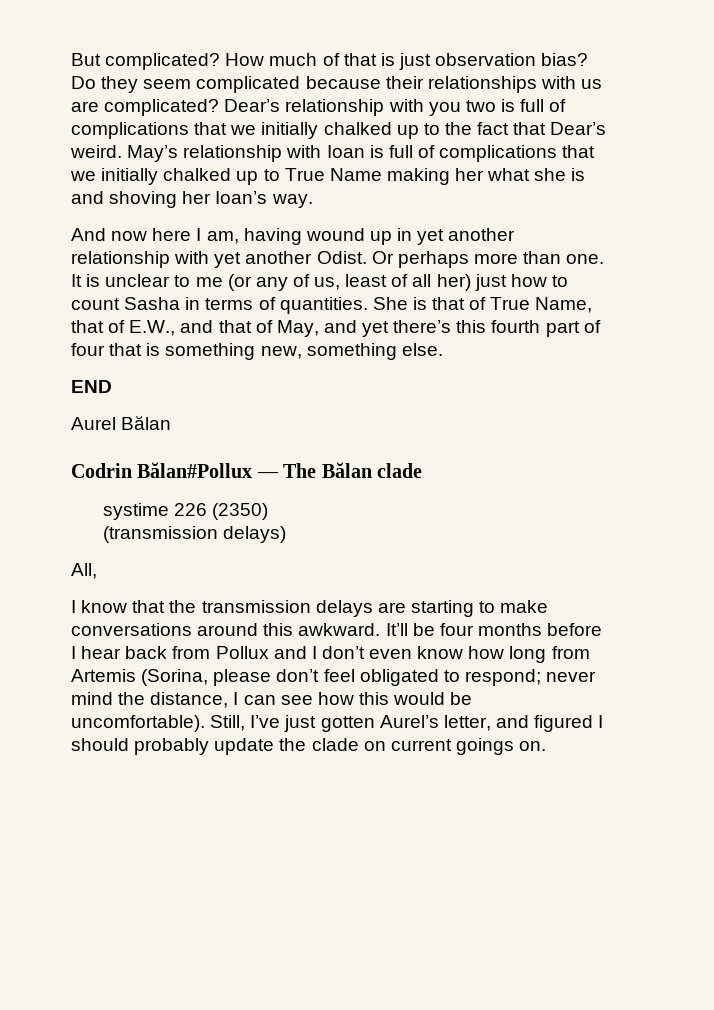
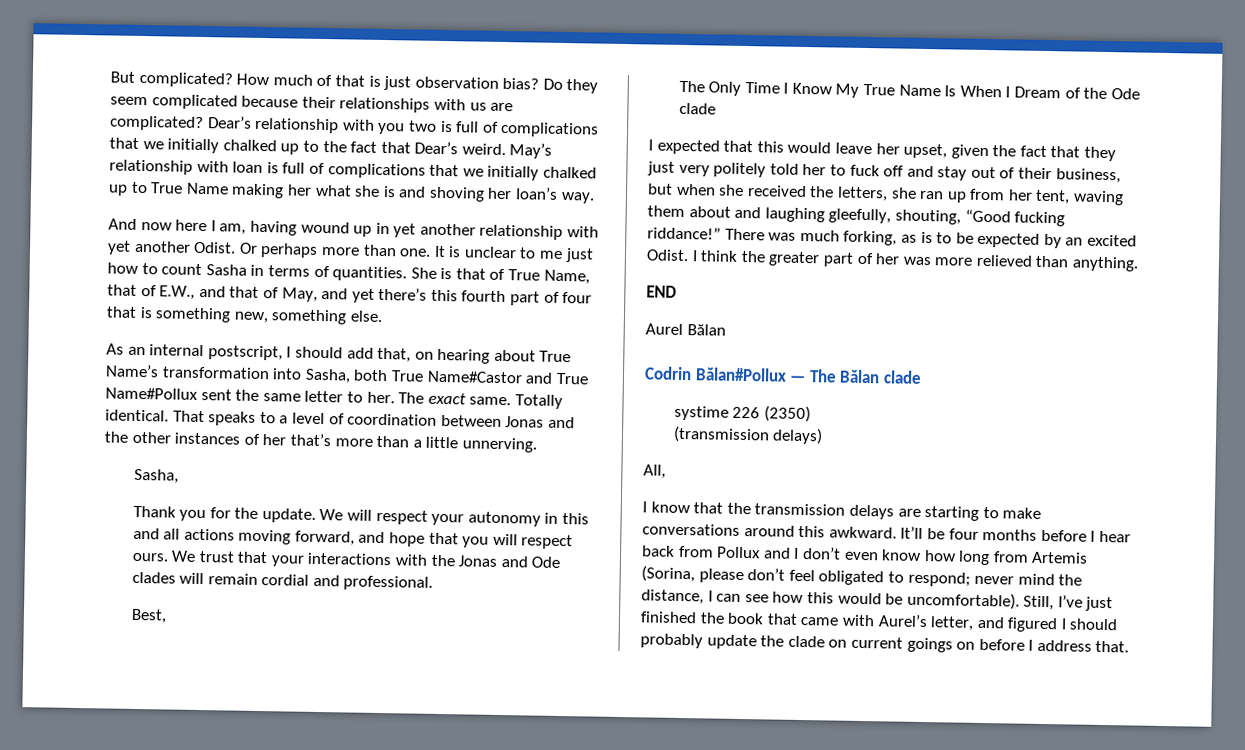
[227,274,471,291] (or any of us, least of all her) -> (564, 254) none
(443, 349) none -> [106,343,572,364] [105,364,589,385] [105,387,563,410] [105,409,575,429] [104,431,537,453] [133,468,179,484] [132,505,590,527] [132,527,574,550] [131,550,561,569] [131,571,434,591] [130,608,167,624] [678,80,1140,100] [678,102,716,115] [648,139,1117,162] [647,161,1121,184] [647,183,1125,206] [647,205,1066,227] [647,226,1138,249] [646,249,1140,272] // As an internal postscript, I should add that, on hearing about True Name’s transformation into Sasha, both True Name#Castor and True Name#Pollux sent the same letter to her. The exact same. Totally identical. That speaks to a level of coordination between Jonas and the other instances of her that’s more than a little unnerving. // Sasha, // Thank you for the update. We will respect your autonomy in this and all actions moving forward, and hope that you will respect ours. We trust that your interactions with the Jonas and Ode clades will remain cordial and professional. // Best, // The Only Time I Know My True Name Is When I Dream of the Ode clade // I expected that this would leave her upset, given the fact that they just very politely told her to fuck off and stay out of their business, but when she received the letters, she ran up from her tent, waving them about and laughing gleefully, shouting, “Good fucking riddance!” There was much forking, as is to be expected by an excited Odist. I think the greater part of her was more relieved than anything.
[320,716,375,732] gotten -> [640,611,875,627] finished the book that came with
[519,741,547,751] on. -> [956,638,1130,653] on before I address that.

